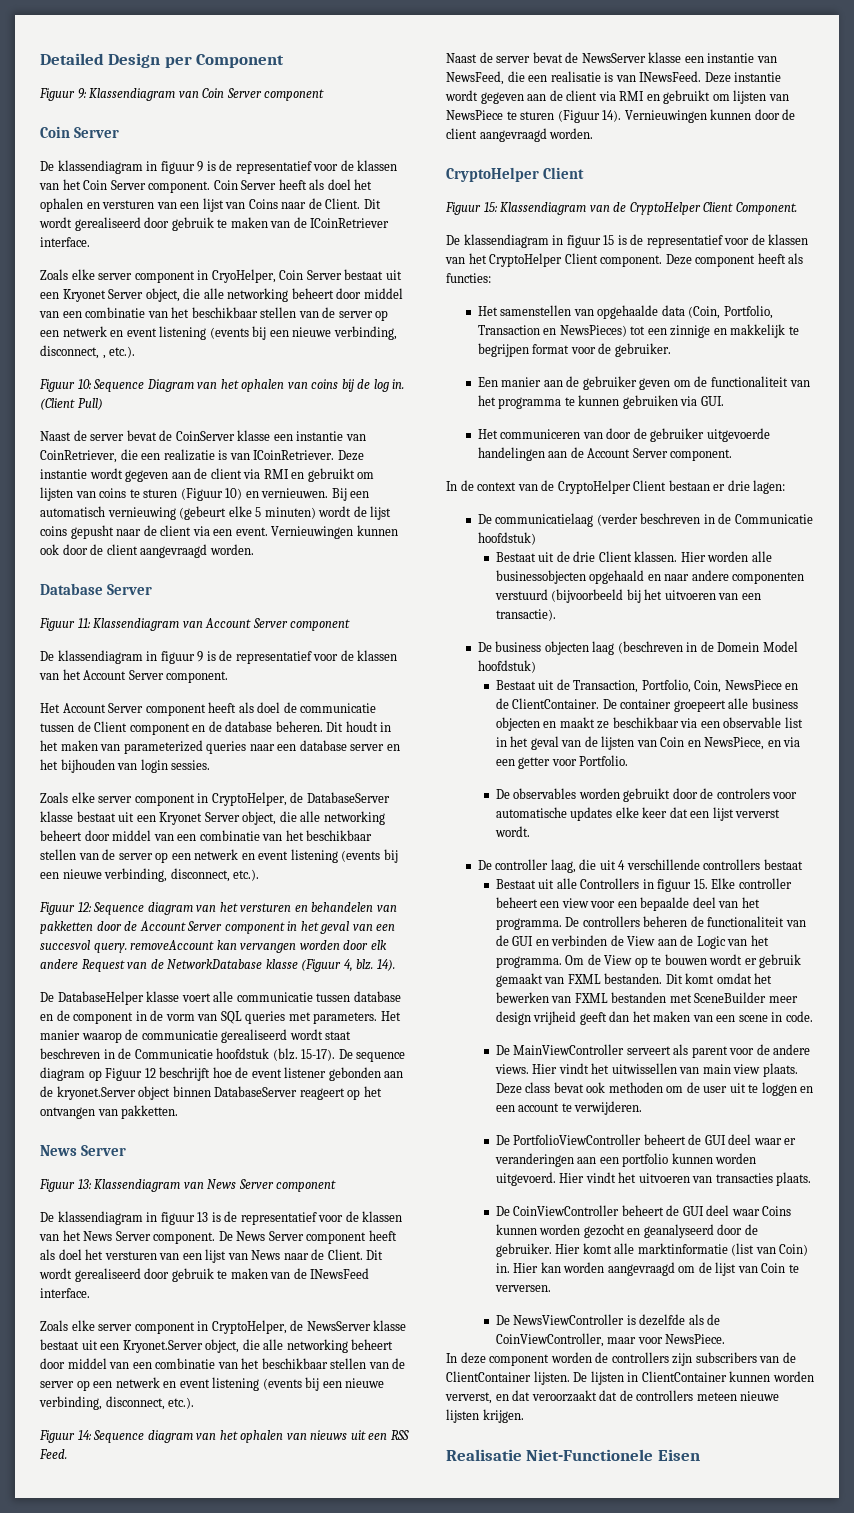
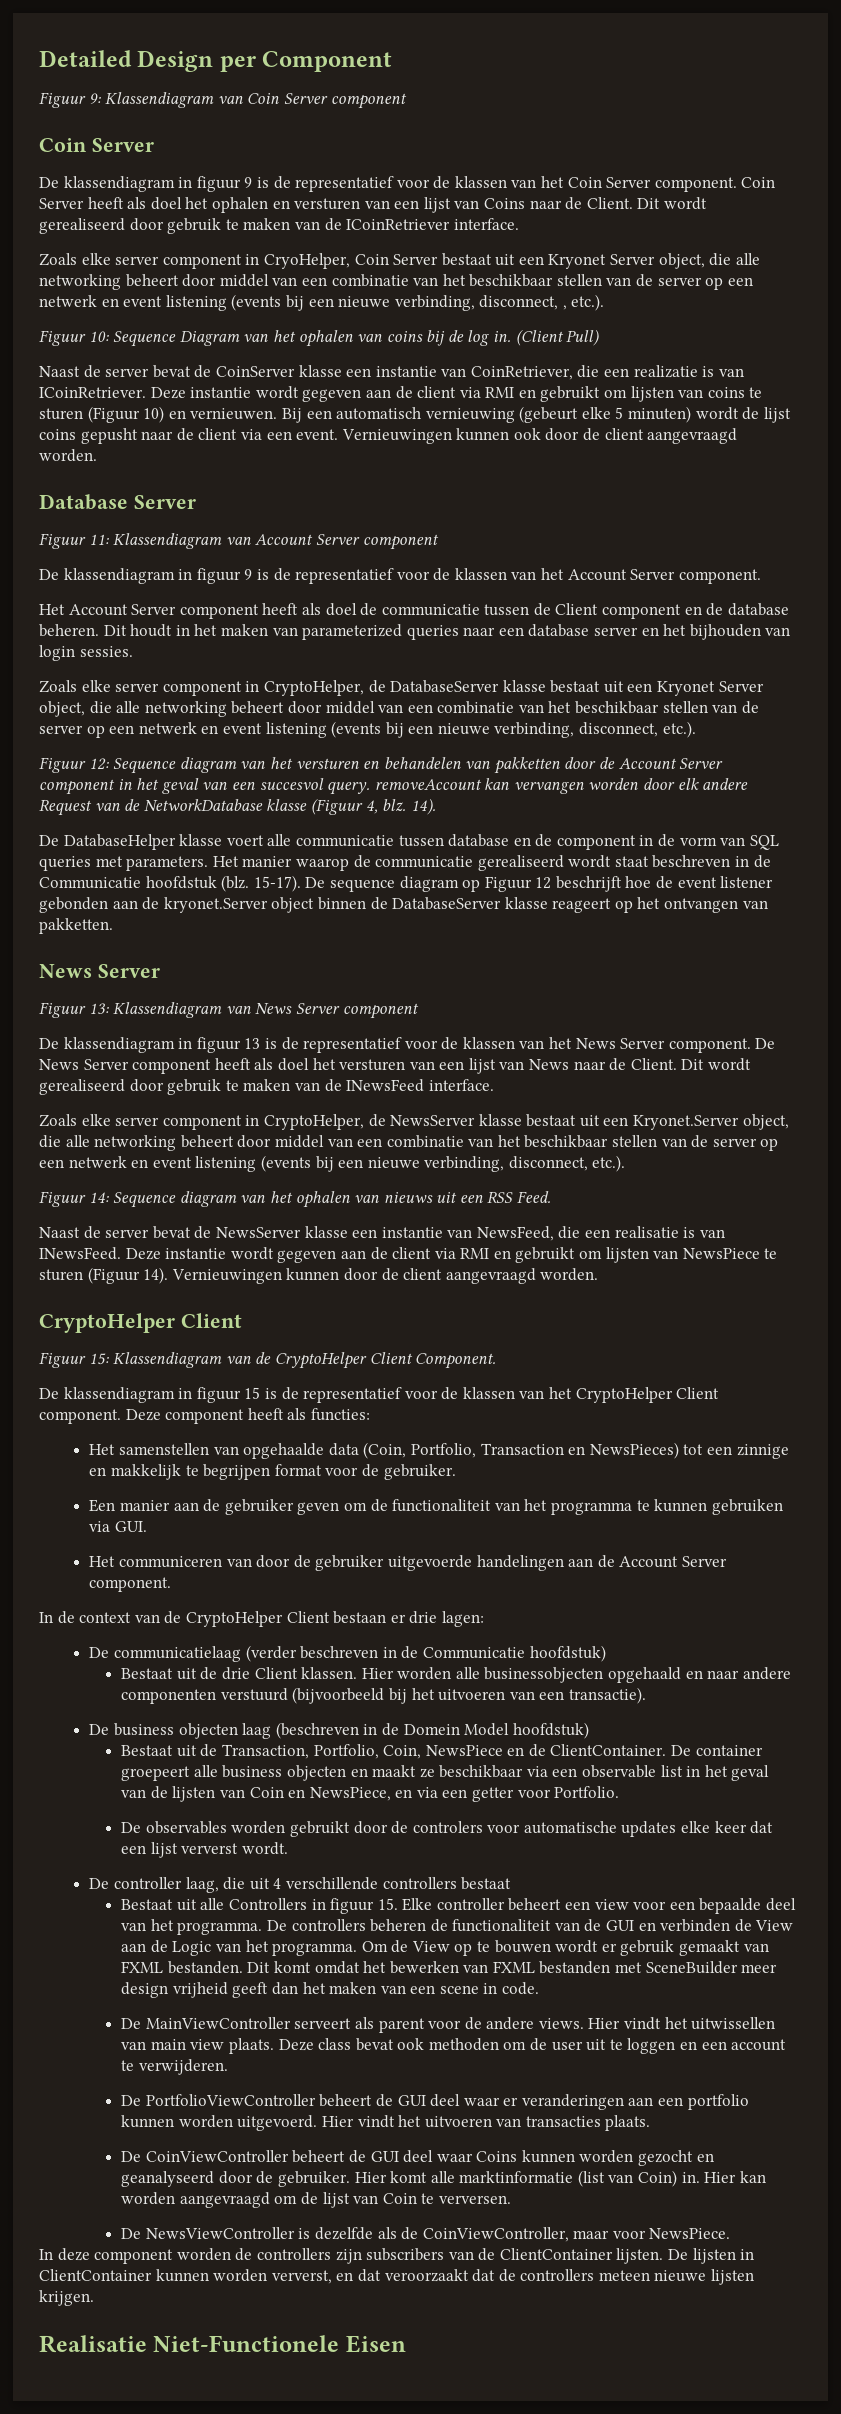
[214,1086,298,1097] DatabaseServer -> [370,897,548,910] de DatabaseServer klasse

